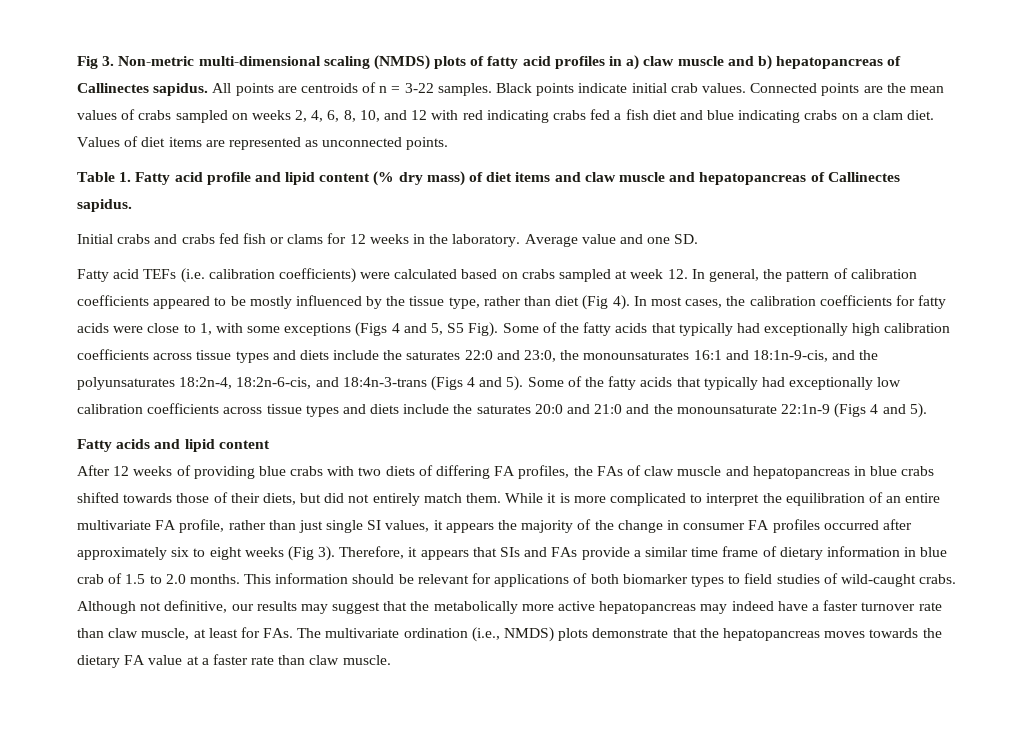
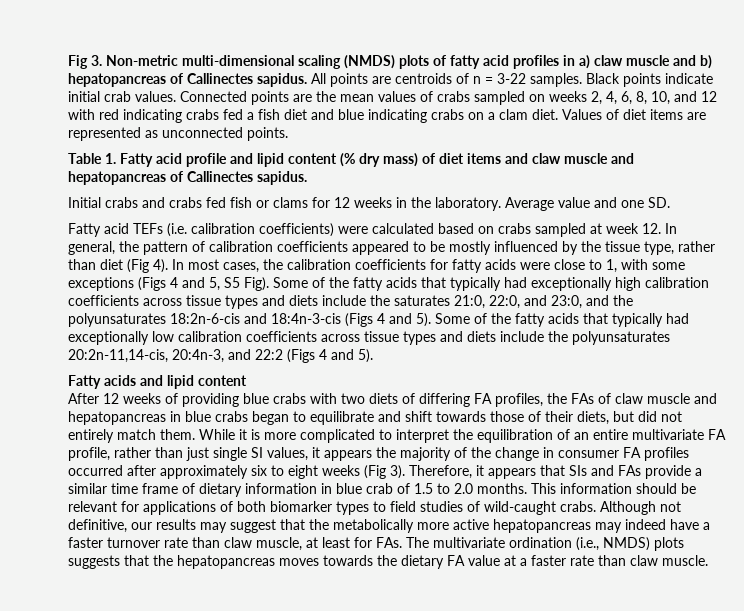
[464,350,879,362] [77,377,427,390] 22:0 and 23:0, the monounsaturates 16:1 and 18:1n-9-cis, and the polyunsaturates 18:2n-4, 18:2n-6-cis, and 18:4n-3-trans -> [454,295,633,309] [68,313,341,327] 21:0, 22:0, and 23:0, and the polyunsaturates 18:2n-6-cis and 18:4n-3-cis
[476,404,830,414] saturates 20:0 and 21:0 and the monounsaturate 22:1n-9 -> [572,331,670,345] [68,349,283,363] polyunsaturates 20:2n-11,14-cis, 20:4n-3, and 22:2
[77,492,119,503] shifted -> [252,411,432,425] began to equilibrate and shift
[592,628,669,638] demonstrate -> [68,555,120,569] suggests

